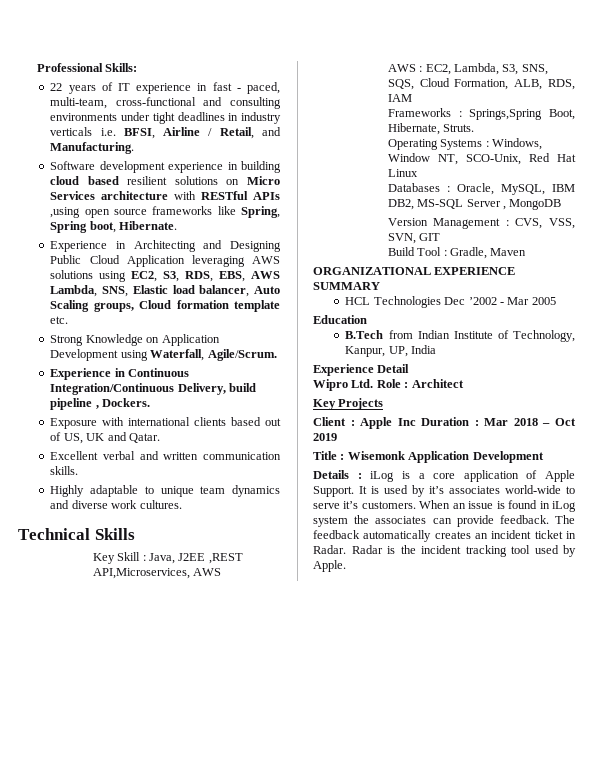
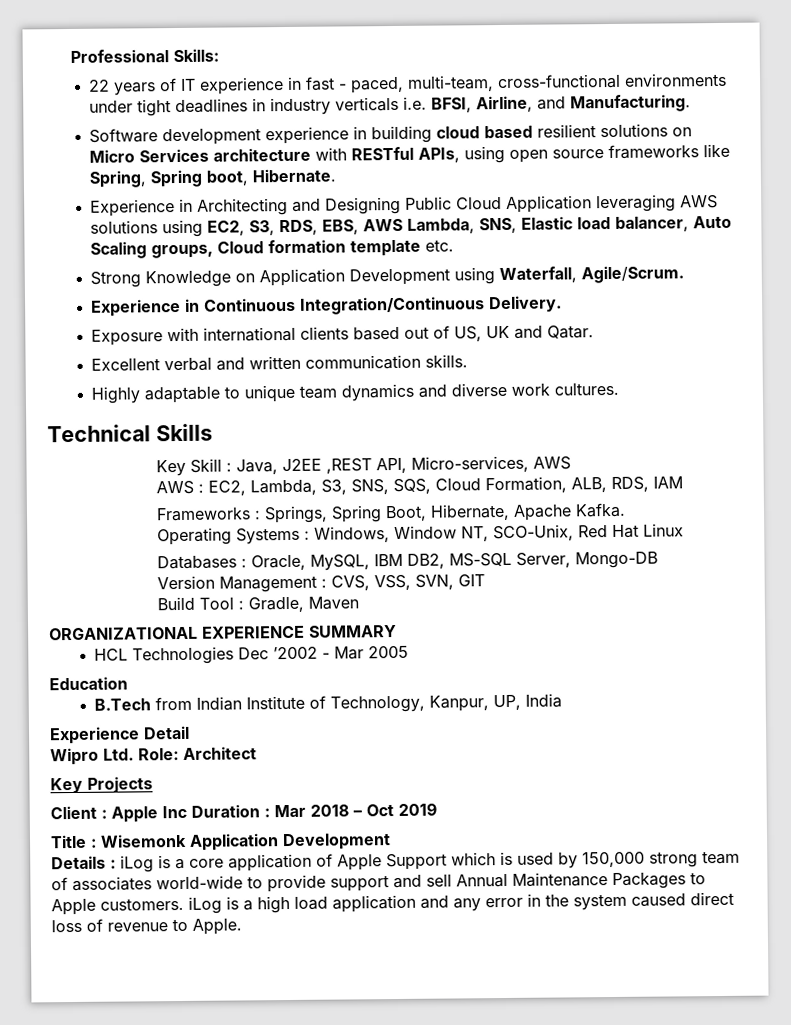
[203,97,281,109] and consulting -> (621, 81) none
[163,127,254,139] Airline / Retail, -> [475,95,533,113] Airline,
[252,192,280,200] [50,207,81,218] APIs ,using -> [417,145,505,164] APIs, using
[177,383,257,395] [50,398,151,410] Delivery, build pipeline , Dockers. -> [488,295,562,313] Delivery.
[92,568,190,579] API,Microservices, -> [376,455,530,474] API, Micro-services,
[469,109,575,120] [387,123,475,135] Springs,Spring Boot, Hibernate, Struts. -> [264,502,627,524] Springs, Spring Boot, Hibernate, Apache Kafka.
[466,199,562,210] Server , MongoDB -> [516,551,659,569] Server, Mongo-DB
[376,379,409,388] Role : -> [138,748,179,761] Role:
[313,486,367,497] Support. It -> [386,852,496,871] Support which
[429,485,575,494] [313,500,576,512] [313,515,575,527] [313,530,576,542] [313,545,576,557] it’s associates world-wide to serve it’s customers. When an issue is found in iLog system the associates can provide feedback. The feedback automatically creates an incident ticket in Radar. Radar is the incident tracking tool used by -> [582,850,740,868] [51,872,706,893] [51,891,734,916] [51,918,188,933] 150,000 strong team of associates world-wide to provide support and sell Annual Maintenance Packages to Apple customers. iLog is a high load application and any error in the system caused direct loss of revenue to

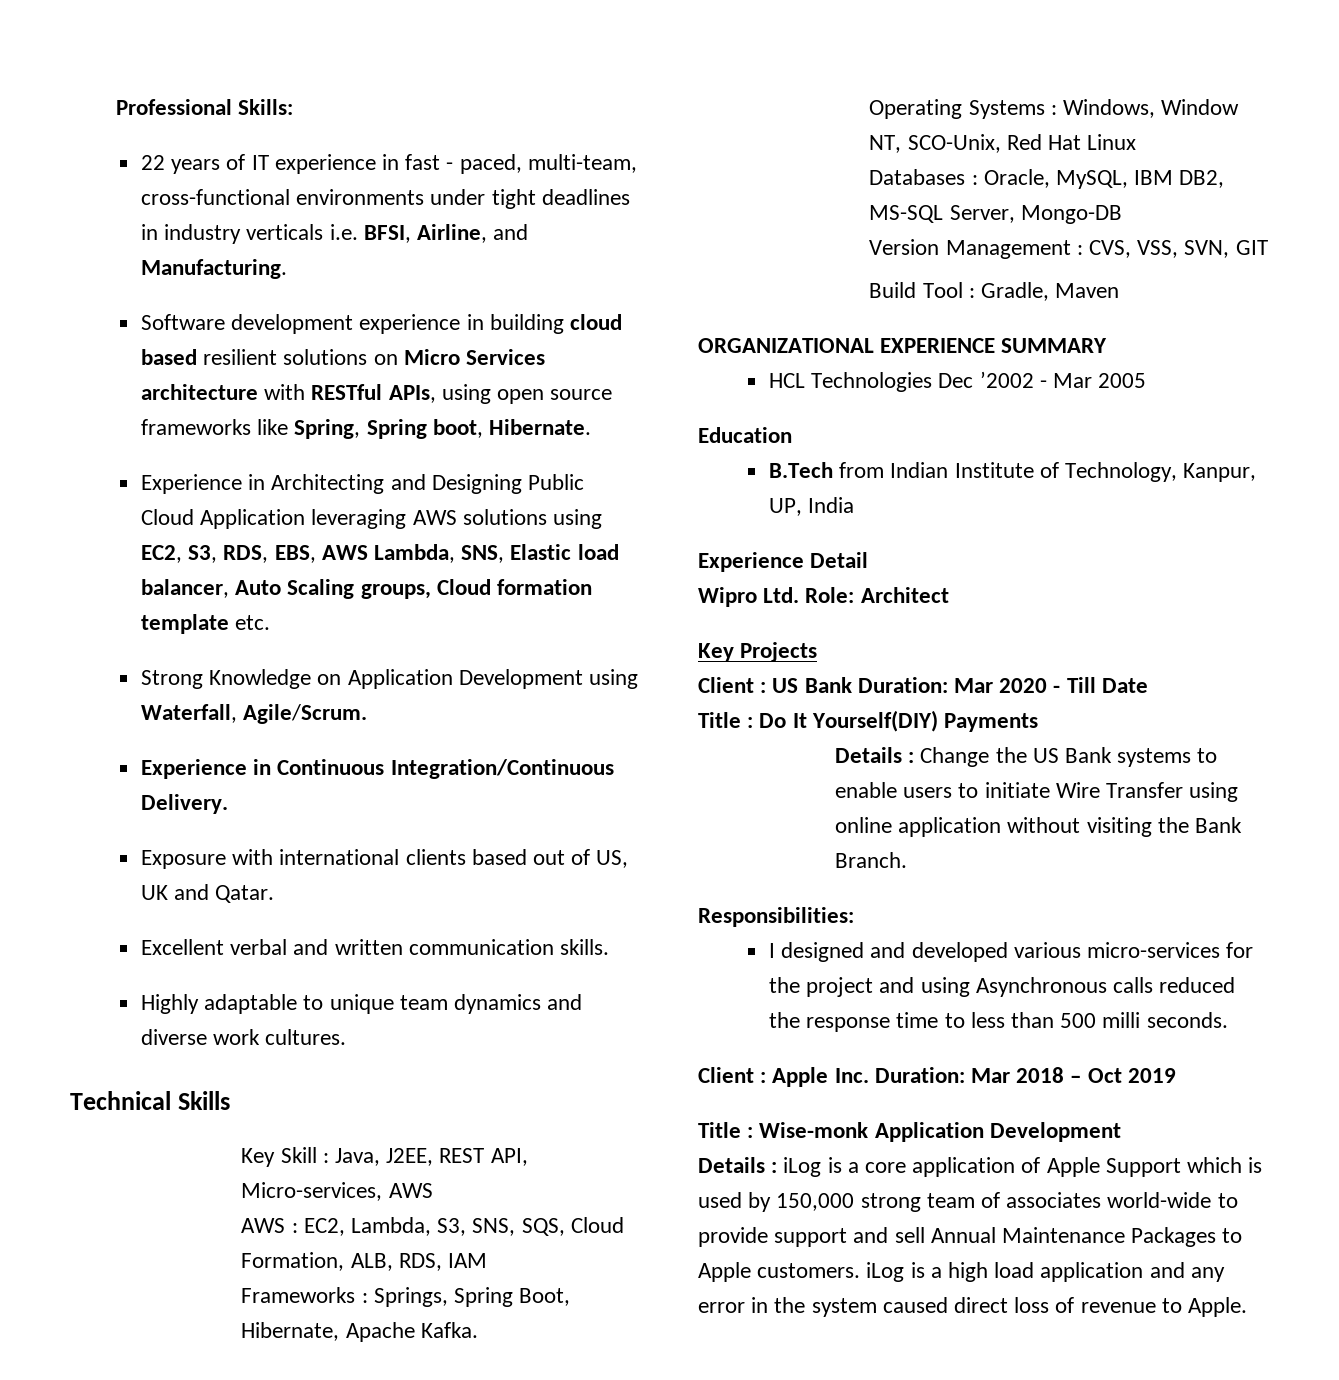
[282,458,373,474] J2EE ,REST -> [386,1148,485,1166] J2EE, REST
(153, 784) none -> [698,677,1148,693] [698,710,1039,732] [834,747,1218,767] [834,782,1239,802] [834,817,1242,837] [834,852,907,868] [698,907,854,927] [768,942,1254,962] [768,977,1236,997] [768,1012,1228,1032] // Client : US Bank Duration: Mar 2020 - Till Date // Title : Do It Yourself(DIY) Payments // Details : Change the US Bank systems to enable users to initiate Wire Transfer using online application without visiting the Bank Branch. // Responsibilities: // I designed and developed various micro-services for the project and using Asynchronous calls reduced the response time to less than 500 milli seconds.
[162,804,270,819] Inc Duration : -> [834,1067,965,1083] Inc. Duration:
[100,833,187,848] Wisemonk -> [759,1122,869,1138] Wise-monk

